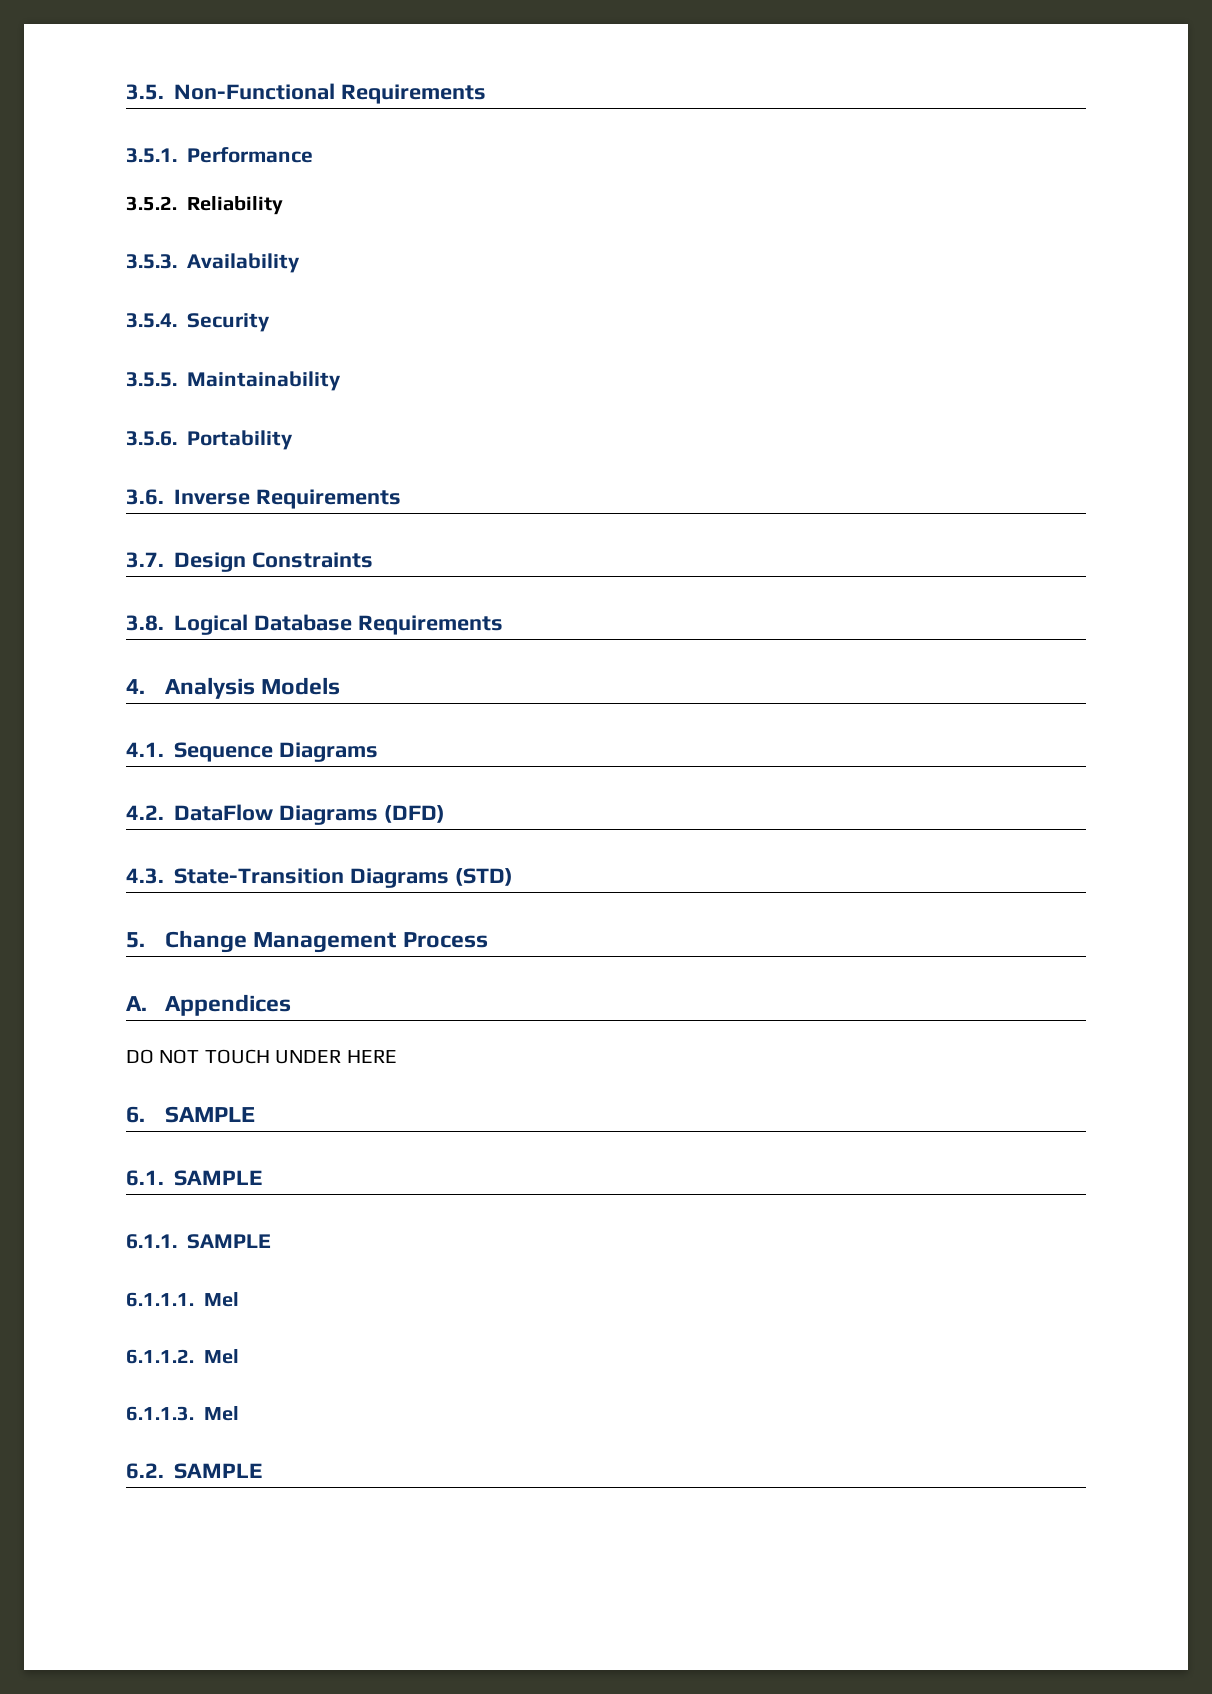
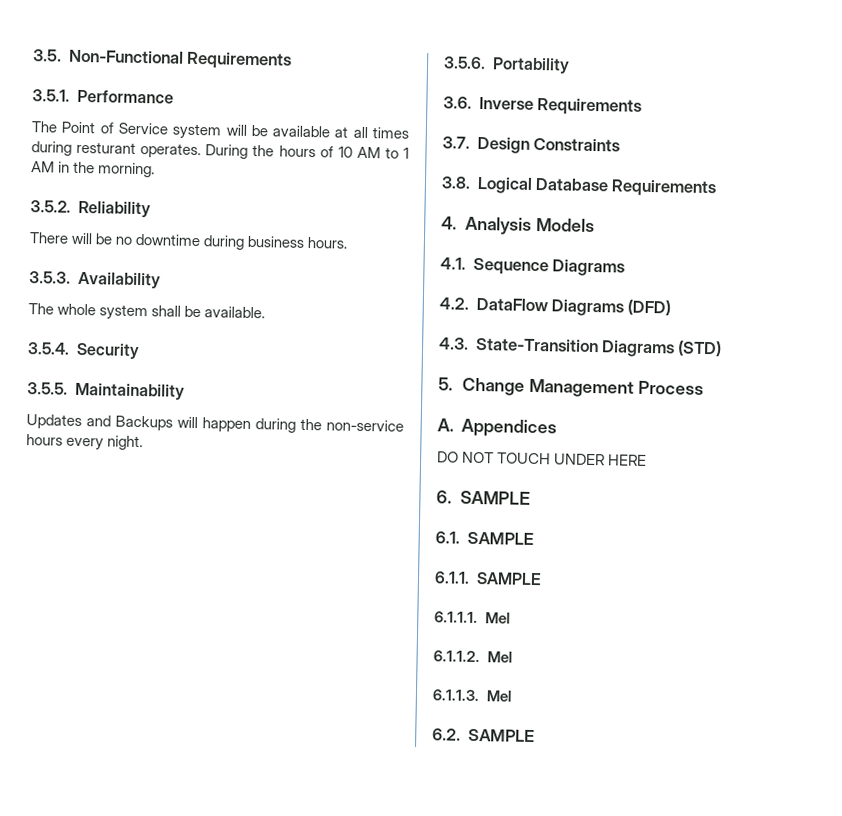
[126,196,283,215] [126,253,300,273] [126,313,270,332] [126,371,341,391] 3.5.2. Reliability // 3.5.3. Availability // 3.5.4. Security // 3.5.5. Maintainability -> [31,121,410,140] [31,141,410,159] [31,161,156,178] [30,200,151,218] [29,232,348,250] [29,271,161,289] [28,303,266,321] [27,342,140,360] [27,382,185,400] [26,414,404,433] [26,434,144,451] The Point of Service system will be available at all times during resturant operates. During the hours of 10 AM to 1 AM in the morning. // 3.5.2. Reliability // There will be no downtime during business hours. // 3.5.3. Availability // The whole system shall be available. // 3.5.4. Security // 3.5.5. Maintainability // Updates and Backups will happen during the non-service hours every night.

